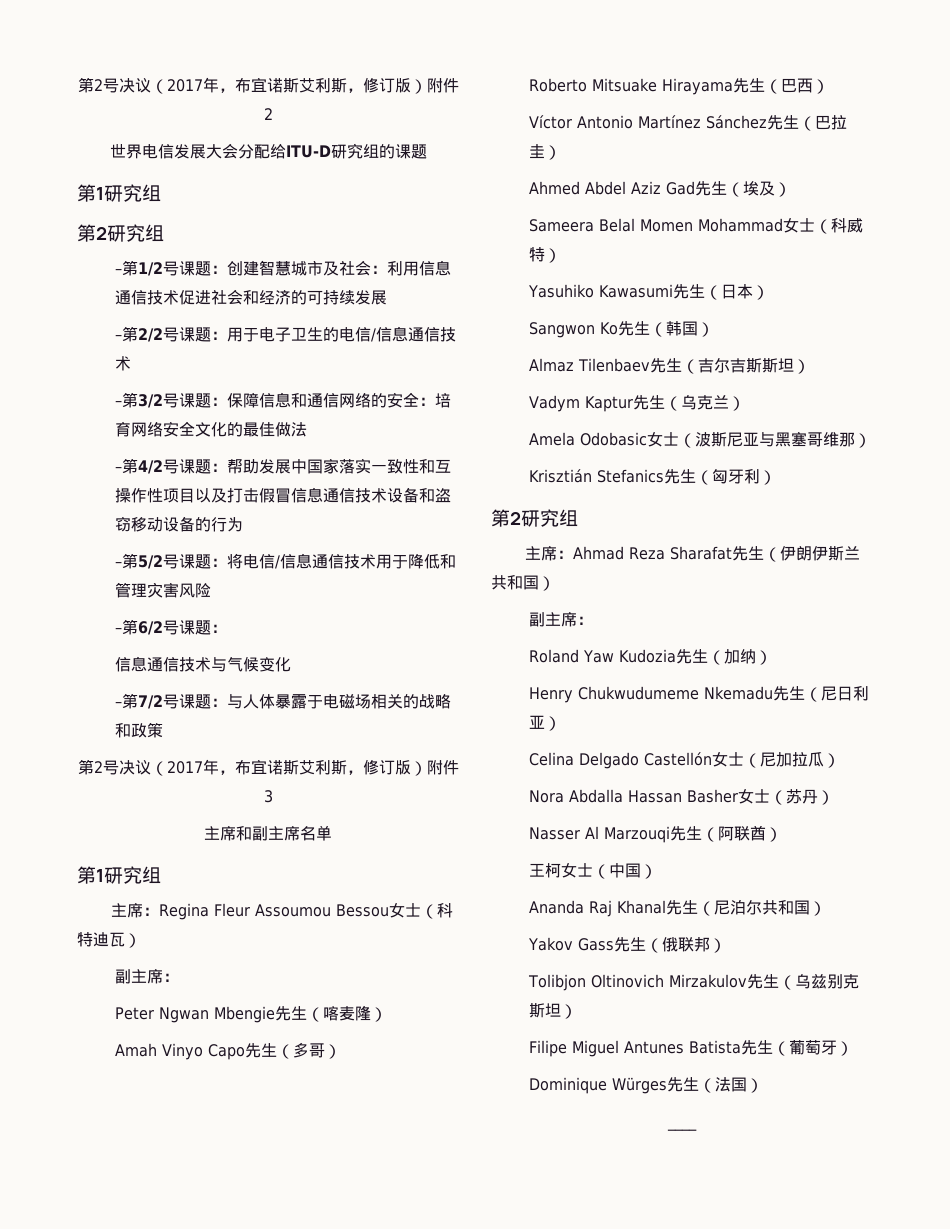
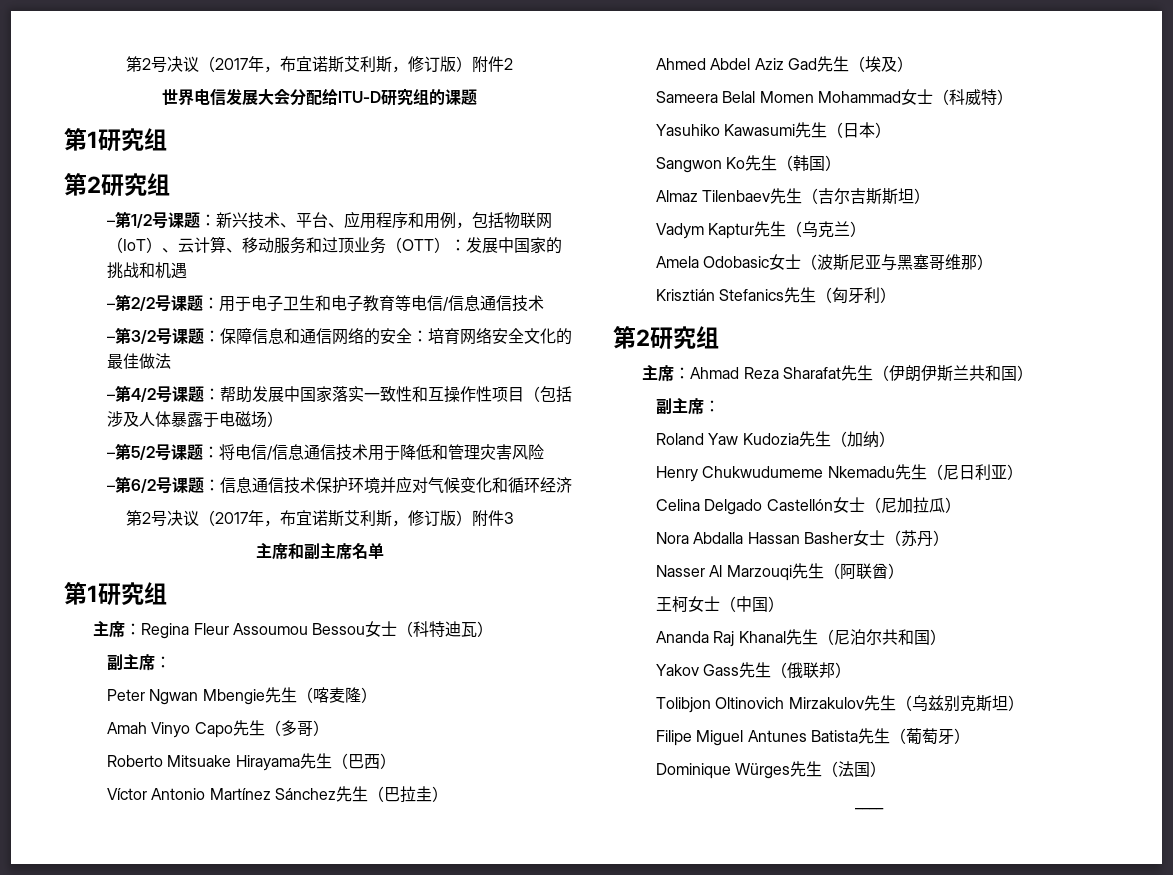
[227,260,452,276] [115,289,388,305] 创建智慧城市及社会：利用信息通信技术促进社会和经济的可持续发展 -> [216,211,553,229] [107,236,563,254] [107,262,188,279] 新兴技术、平台、应用程序和用例，包括物联网（IoT）、云计算、移动服务和过顶业务（OTT）：发展中国家的挑战和机遇
[323,327,340,342] 的 -> [315,295,412,312] 和电子教育等
[195,487,452,503] [115,516,244,532] 以及打击假冒信息通信技术设备和盗窃移动设备的行为 -> [524,386,573,402] [107,411,284,428] （包括涉及人体暴露于电磁场）
[115,656,228,672] // 信息通信技术与 -> [220,476,429,494] 信息通信技术保护环境并应对
[115,693,452,709] [115,722,164,738] // –第7/2号课题：与人体暴露于电磁场相关的战略和政策 -> [492,477,573,493] 和循环经济

